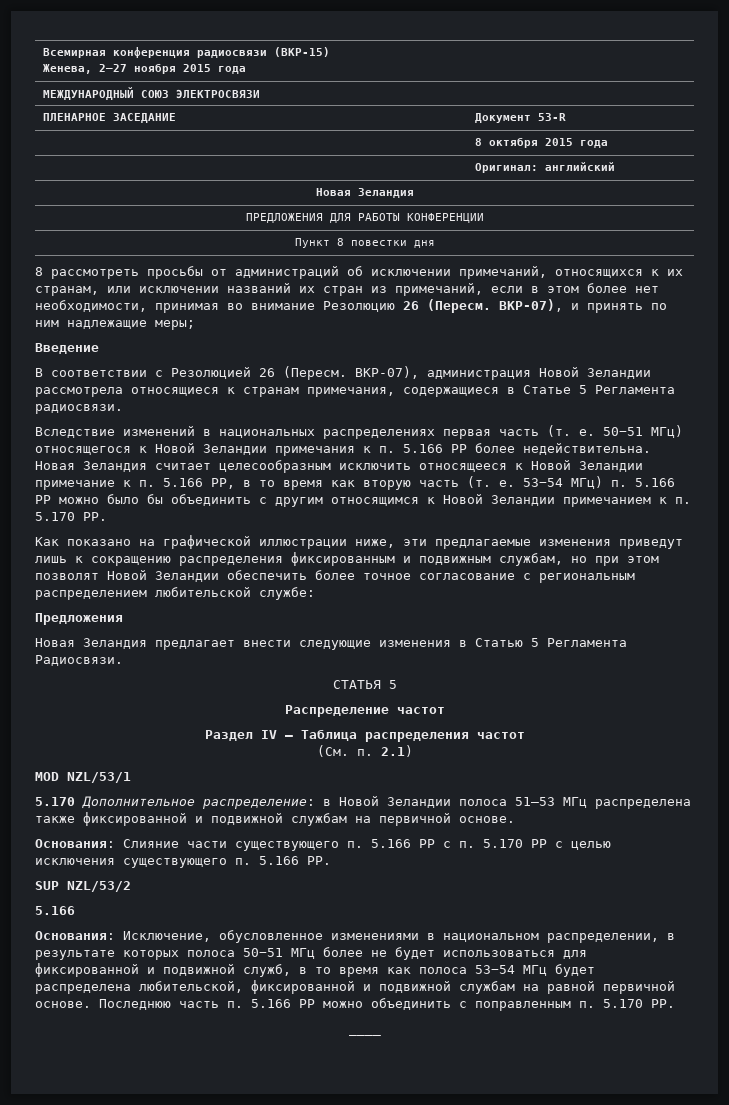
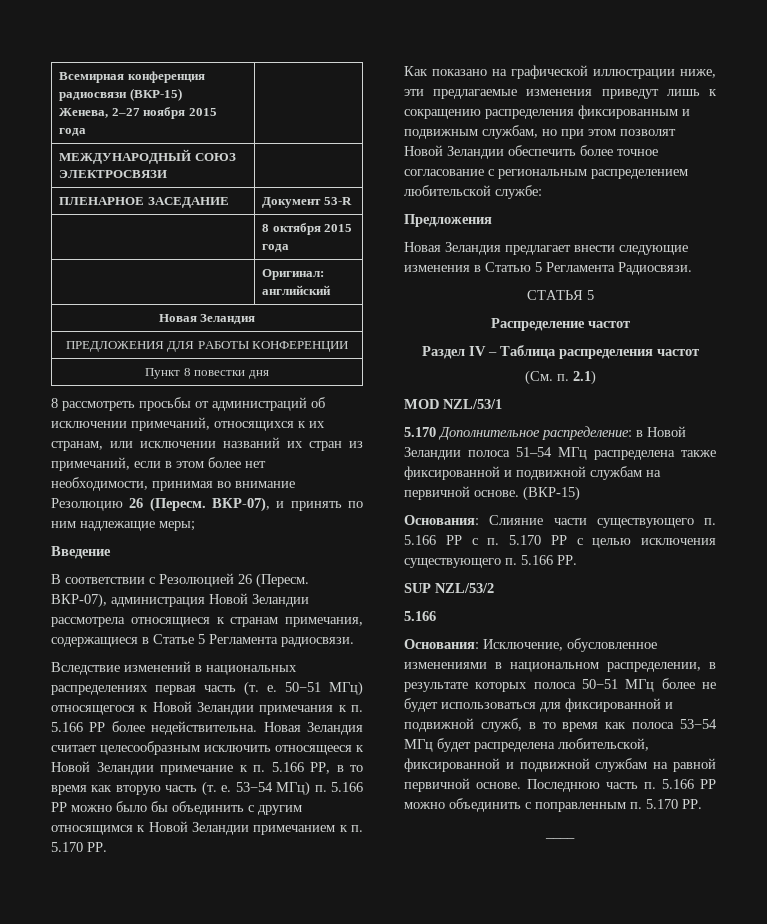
[515,797,555,806] 51–53 -> [516,447,552,457] 51–54
(515, 819) none -> [523,486,580,501] (ВКР-15)

